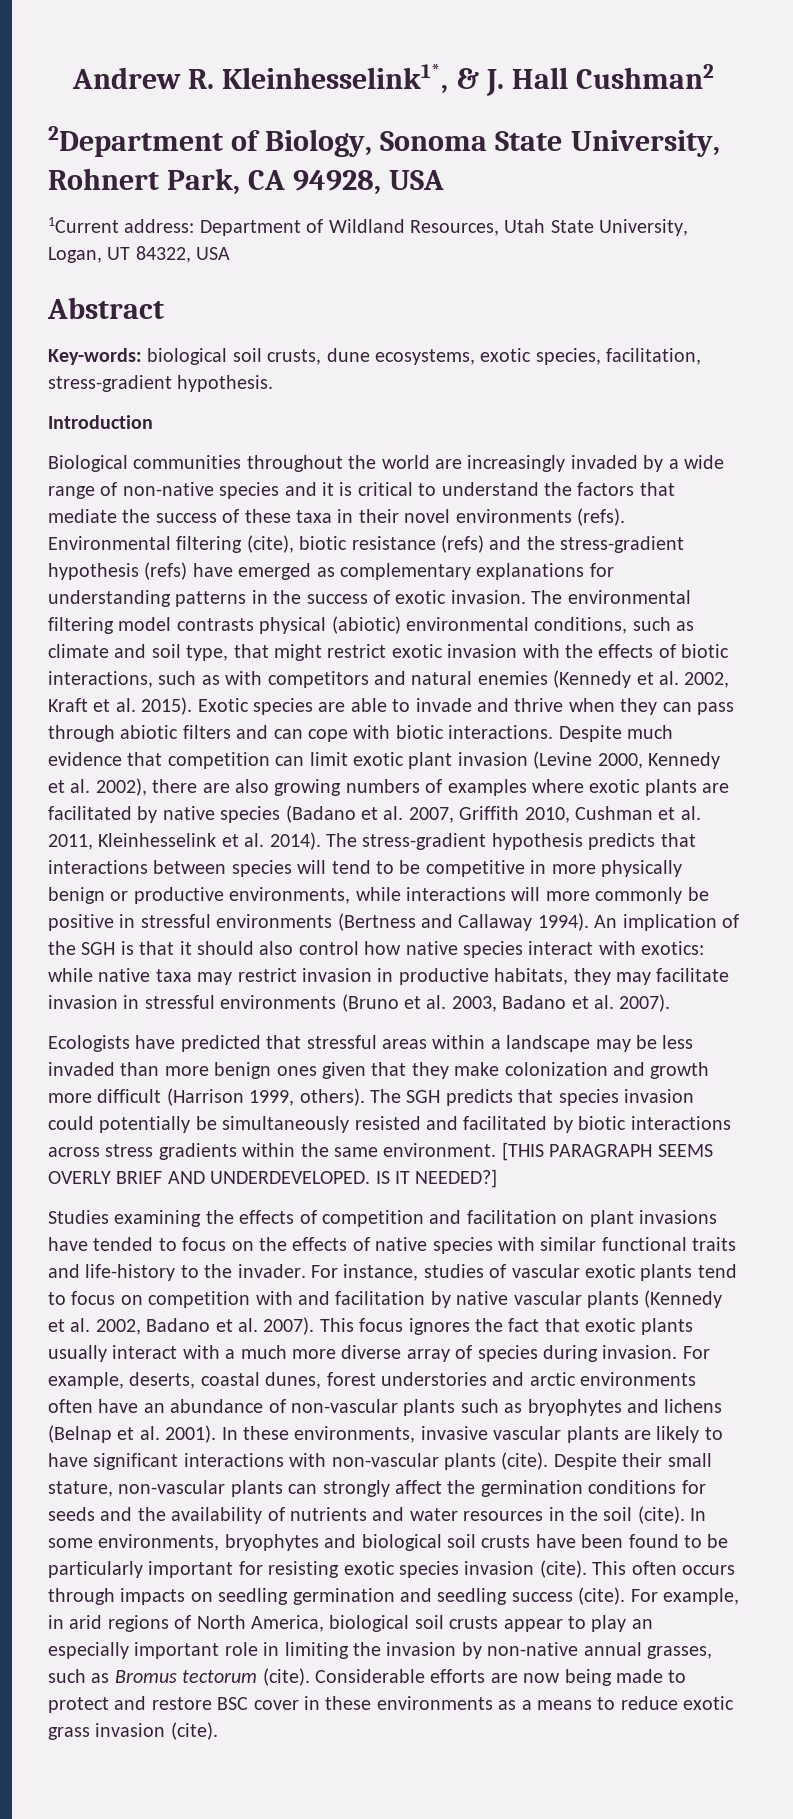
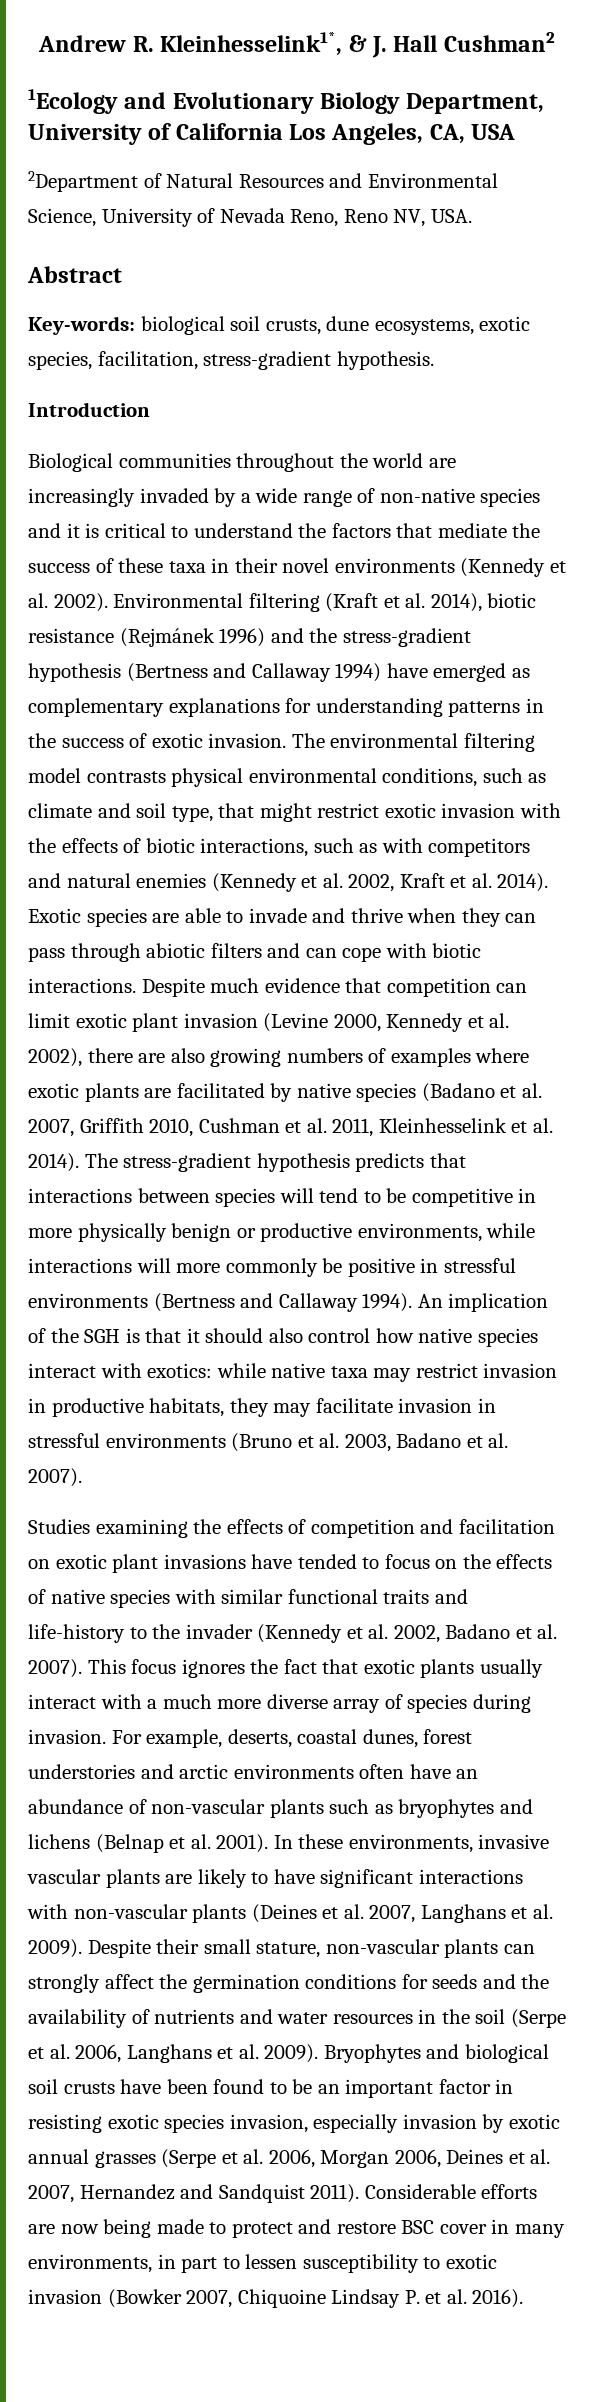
[48,126,720,157] [48,168,445,195] [48,217,689,236] [48,246,231,263] 2Department of Biology, Sonoma State University, Rohnert Park, CA 94928, USA // 1Current address: Department of Wildland Resources, Utah State University, Logan, UT 84322, USA -> [28,89,545,114] [28,123,516,145] [28,171,498,192] [28,208,472,227] 1Ecology and Evolutionary Biology Department, University of California Los Angeles, CA, USA // 2Department of Natural Resources and Environmental Science, University of Nevada Reno, Reno NV, USA.
[576,508,625,526] [48,535,685,553] [48,562,188,580] (refs). Environmental filtering (cite), biotic resistance (refs) and the stress-gradient hypothesis (refs) -> [460,558,566,577] [28,593,537,612] [28,628,471,647] [28,663,382,682] (Kennedy et al. 2002). Environmental filtering (Kraft et al. 2014), biotic resistance (Rejmánek 1996) and the stress-gradient hypothesis (Bertness and Callaway 1994)
[331,616,401,634] (abiotic) -> (244, 777) none
[141,697,193,715] 2015). -> [497,873,549,892] 2014).
[48,1035,694,1052] [48,1062,710,1079] [48,1088,694,1106] [48,1116,731,1133] [48,1142,713,1161] [48,1169,498,1188] // Ecologists have predicted that stressful areas within a landscape may be less invaded than more benign ones given that they make colonization and growth more difficult (Harrison 1999, others). The SGH predicts that species invasion could potentially be simultaneously resisted and facilitated by biotic interactions across stress gradients within the same environment. [THIS PARAGRAPH SEEMS OVERLY BRIEF AND UNDERDEVELOPED. IS IT NEEDED?] -> (82, 1477) none
(585, 1219) none -> [55,1554,107,1569] exotic
[237,1264,737,1281] [48,1291,639,1308] invader. For instance, studies of vascular exotic plants tend to focus on competition with and facilitation by native vascular plants -> [185,1624,253,1639] invader
[501,1452,549,1470] (cite). -> [251,1904,553,1923] [28,1939,82,1958] (Deines et al. 2007, Langhans et al. 2009).
[637,1506,707,1524] [48,1534,319,1551] (cite). In some environments, bryophytes -> [510,2009,566,2028] [28,2044,421,2063] (Serpe et al. 2006, Langhans et al. 2009). Bryophytes
[48,1560,735,1578] [48,1587,739,1605] [48,1615,653,1632] [48,1642,712,1659] [48,1668,310,1686] particularly important for resisting exotic species invasion (cite). This often occurs through impacts on seedling germination and seedling success (cite). For example, in arid regions of North America, biological soil crusts appear to play an especially important role in limiting the invasion by non-native annual grasses, such as Bromus tectorum (cite). -> [317,2079,514,2098] [28,2114,560,2133] [28,2149,551,2168] [28,2184,360,2203] an important factor in resisting exotic species invasion, especially invasion by exotic annual grasses (Serpe et al. 2006, Morgan 2006, Deines et al. 2007, Hernandez and Sandquist 2011).
[325,1696,735,1710] [48,1722,218,1740] these environments as a means to reduce exotic grass invasion (cite). -> [514,2224,565,2238] [28,2254,497,2273] [28,2289,524,2308] many environments, in part to lessen susceptibility to exotic invasion (Bowker 2007, Chiquoine Lindsay P. et al. 2016).

